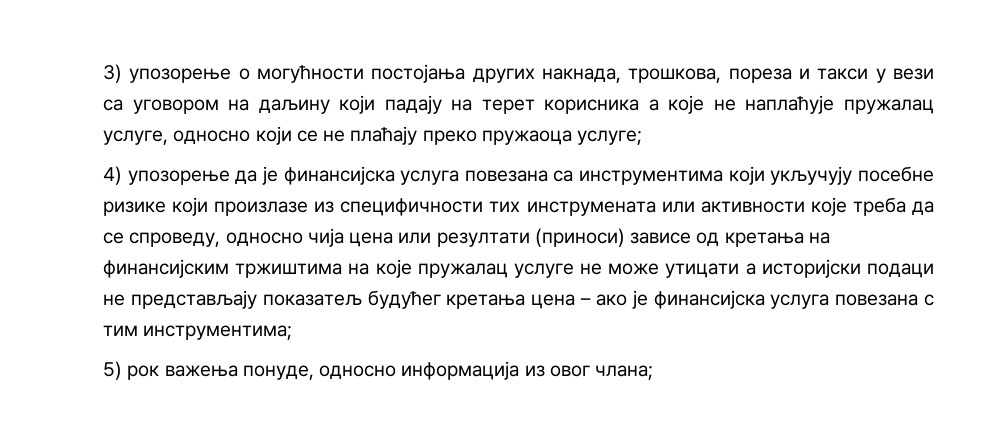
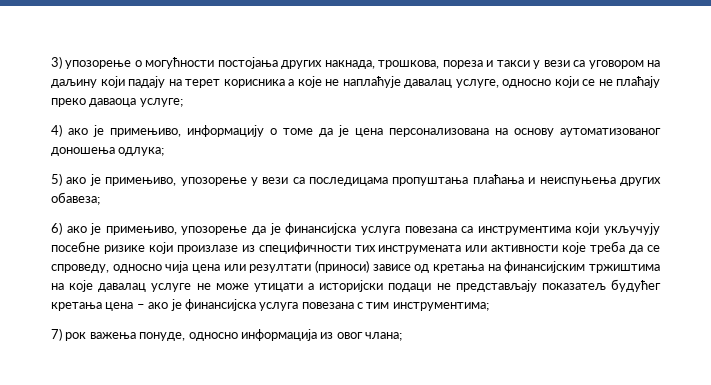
[844,99,935,114] пружалац -> [404,79,452,88] давалац
[481,130,572,145] пружаоца -> [89,98,137,107] даваоца
(122, 175) none -> [68,125,661,137] [51,147,165,156] [51,173,661,186] [51,192,100,205] [51,222,177,235] ако је примењиво, информацију о томе да је цена персонализована на основу аутоматизованог доношења одлука; // 5) ако је примењиво, упозорење у вези са последицама пропуштања плаћања и неиспуњења других обавеза; // 6) ако је примењиво,
[417,263,508,278] пружалац -> [98,283,147,292] давалац
[103,361,122,380] 5) -> [51,328,62,341] 7)

